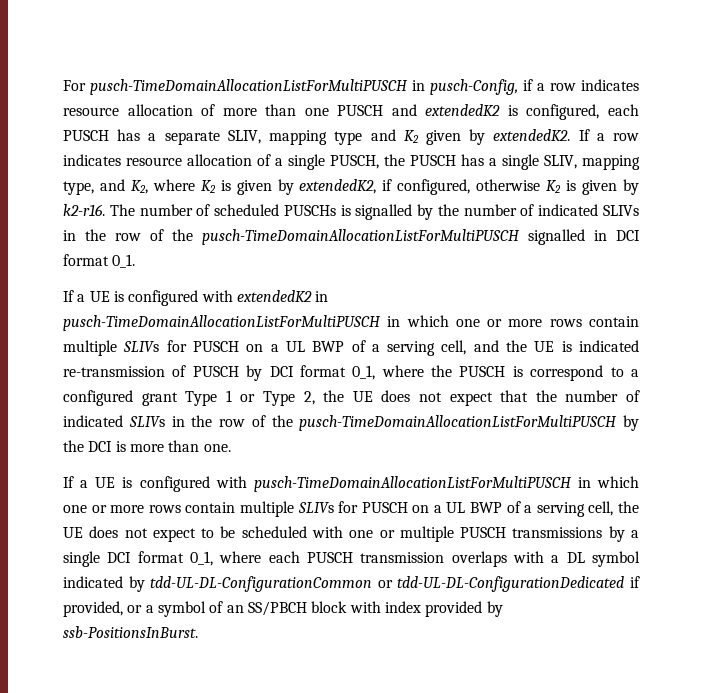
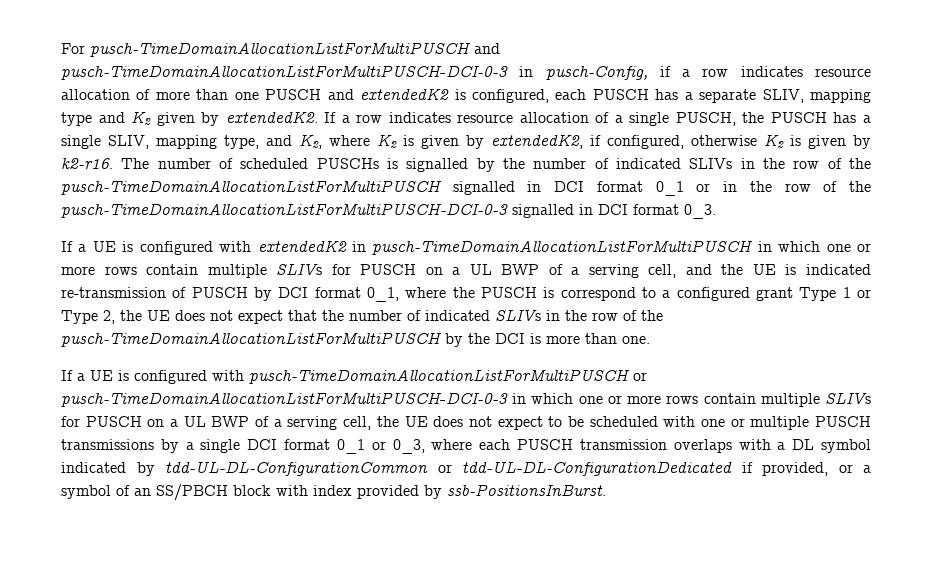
(408, 87) none -> [474,43,500,54] [61,65,508,80] and pusch-TimeDomainAllocationListForMultiPUSCH-DCI-0-3
[112,254,136,268] 0_1. -> [655,181,872,196] [61,203,716,219] 0_1 or in the row of the pusch-TimeDomainAllocationListForMultiPUSCH-DCI-0-3 signalled in DCI format 0_3.
(572, 484) none -> [633,372,647,381] [61,392,508,407] or pusch-TimeDomainAllocationListForMultiPUSCH-DCI-0-3
[190,551,213,566] 0_1, -> [336,439,425,454] 0_1 or 0_3,

